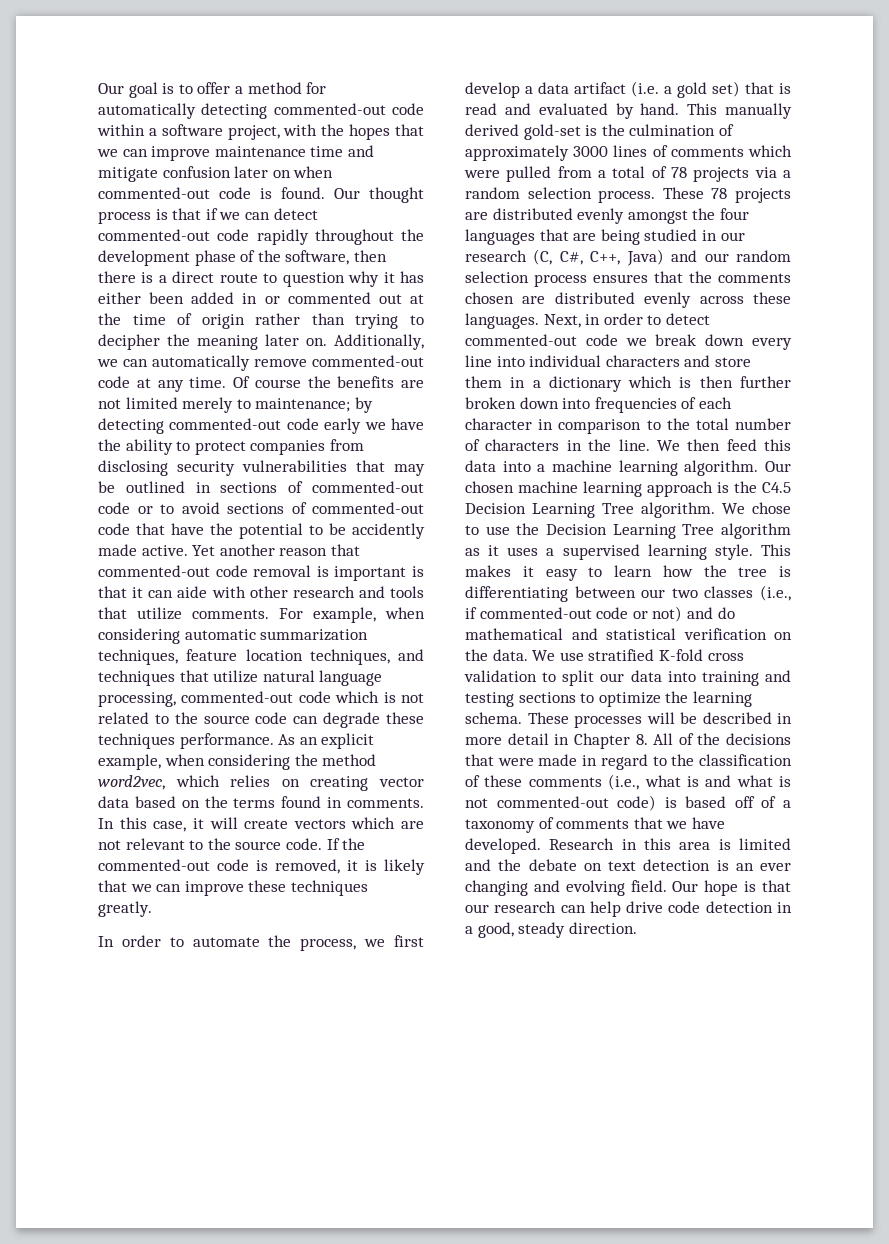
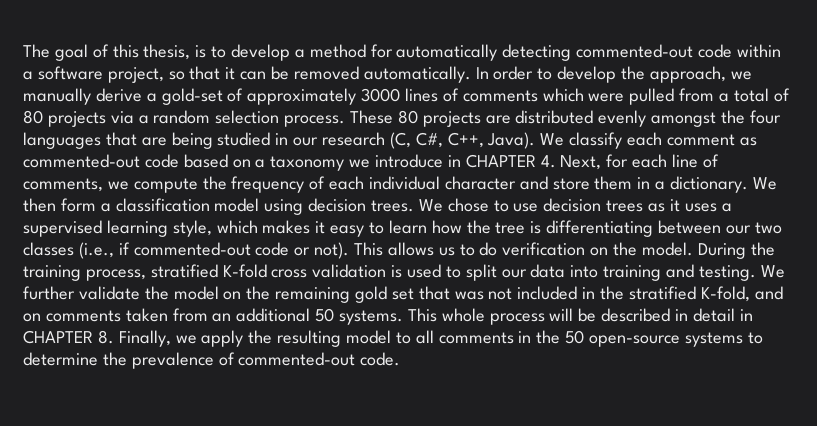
[98,82,158,98] Our goal -> [23,44,191,61] The goal of this thesis,
[197,82,231,94] offer -> [231,44,291,61] develop
[283,124,424,140] [97,145,374,161] [98,166,334,182] [98,187,424,203] [98,208,318,224] [98,229,424,245] [98,250,387,266] [98,271,425,287] [98,292,424,304] [98,313,424,329] [98,334,424,350] [97,355,424,371] [98,376,424,392] [98,397,373,413] [98,418,424,434] [98,439,364,455] [98,460,425,476] [98,481,424,493] [98,502,424,514] [98,523,425,539] [98,544,360,556] [98,565,424,581] [98,586,424,598] [98,607,425,623] [98,628,369,644] [98,649,424,665] [98,670,383,686] [98,691,424,707] [98,712,424,728] [98,733,375,749] [98,754,377,770] [98,775,424,791] [98,796,424,808] [98,817,424,832] [98,838,366,850] [98,859,425,875] [98,880,368,896] [98,901,152,917] [98,935,424,951] [465,81,791,98] [465,103,792,119] [465,124,716,140] with the hopes that we can improve maintenance time and mitigate confusion later on when commented-out code is found. Our thought process is that if we can detect commented-out code rapidly throughout the development phase of the software, then there is a direct route to question why it has either been added in or commented out at the time of origin rather than trying to decipher the meaning later on. Additionally, we can automatically remove commented-out code at any time. Of course the benefits are not limited merely to maintenance; by detecting commented-out code early we have the ability to protect companies from disclosing security vulnerabilities that may be outlined in sections of commented-out code or to avoid sections of commented-out code that have the potential to be accidently made active. Yet another reason that commented-out code removal is important is that it can aide with other research and tools that utilize comments. For example, when considering automatic summarization techniques, feature location techniques, and techniques that utilize natural language processing, commented-out code which is not related to the source code can degrade these techniques performance. As an explicit example, when considering the method word2vec, which relies on creating vector data based on the terms found in comments. In this case, it will create vectors which are not relevant to the source code. If the commented-out code is removed, it is likely that we can improve these techniques greatly. // In order to automate the process, we first develop a data artifact (i.e. a gold set) that is read and evaluated by hand. This manually derived gold-set is the culmination -> [168,66,752,83] [23,88,223,105] so that it can be removed automatically. In order to develop the approach, we manually derive a gold-set
[671,167,687,178] 78 -> [23,110,43,124] 80
[711,188,728,199] 78 -> [397,110,418,124] 80
[626,249,791,266] [465,271,791,287] [465,292,791,308] [465,313,710,329] [465,334,792,350] [465,355,680,367] Java) and our random selection process ensures that the comments chosen are distributed evenly across these languages. Next, in order to detect commented-out code we break down every line into individual characters -> [487,132,757,149] [23,154,719,171] [23,176,516,193] Java). We classify each comment as commented-out code based on a taxonomy we introduce in CHAPTER 4. Next, for each line of comments, we compute the frequency of each individual character
[548,376,791,392] [465,397,732,413] [465,418,791,434] [465,439,791,451] [465,460,791,476] [465,481,791,497] [465,502,791,518] [465,523,791,539] dictionary which is then further broken down into frequencies of each character in comparison to the total number of characters in the line. We then feed this data into a machine learning algorithm. Our chosen machine learning approach is the C4.5 Decision Learning Tree algorithm. We chose to use the Decision Learning Tree algorithm -> [670,176,777,193] [23,198,644,215] dictionary. We then form a classification model using decision trees. We chose to use decision trees
[714,544,791,560] style. This -> [172,220,258,237] style, which
[652,606,735,622] [465,628,792,640] [465,649,584,661] not) and do mathematical and statistical verification on the data. We use -> [314,242,775,259] [23,265,146,281] not). This allows us to do verification on the model. During the training process,
(537, 676) none -> [391,264,442,278] is used
[465,691,752,707] [465,712,642,728] testing sections to optimize the learning schema. These processes -> [698,265,785,281] [23,286,783,303] [23,308,545,325] testing. We further validate the model on the remaining gold set that was not included in the stratified K-fold, and on comments taken from an additional 50 systems. This whole process
[465,737,502,745] more -> (689, 315) none
[573,733,791,749] [465,754,792,770] [465,774,791,790] [465,795,791,811] [465,817,725,833] [465,838,791,854] [465,859,791,871] [465,880,791,896] [465,901,792,917] [465,922,637,938] Chapter 8. All of the decisions that were made in regard to the classification of these comments (i.e., what is and what is not commented-out code) is based off of a taxonomy of comments that we have developed. Research in this area is limited and the debate on text detection is an ever changing and evolving field. Our hope is that our research can help drive code detection in a good, steady direction. -> [23,330,763,347] [23,352,401,369] CHAPTER 8. Finally, we apply the resulting model to all comments in the 50 open-source systems to determine the prevalence of commented-out code.

